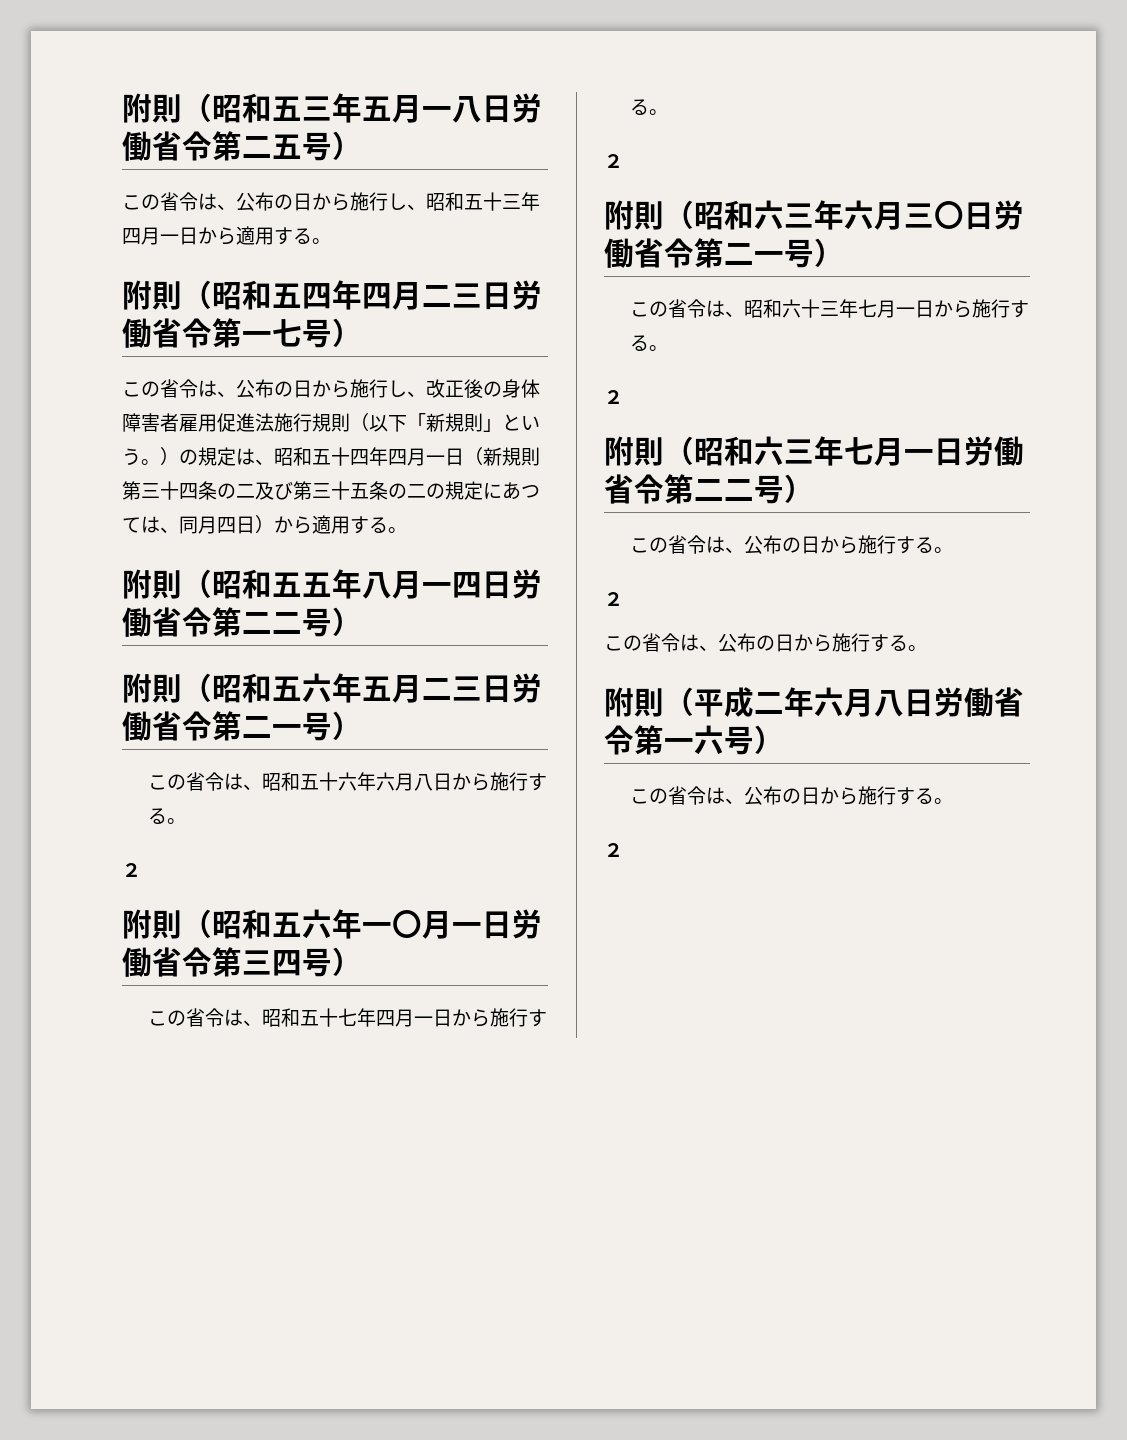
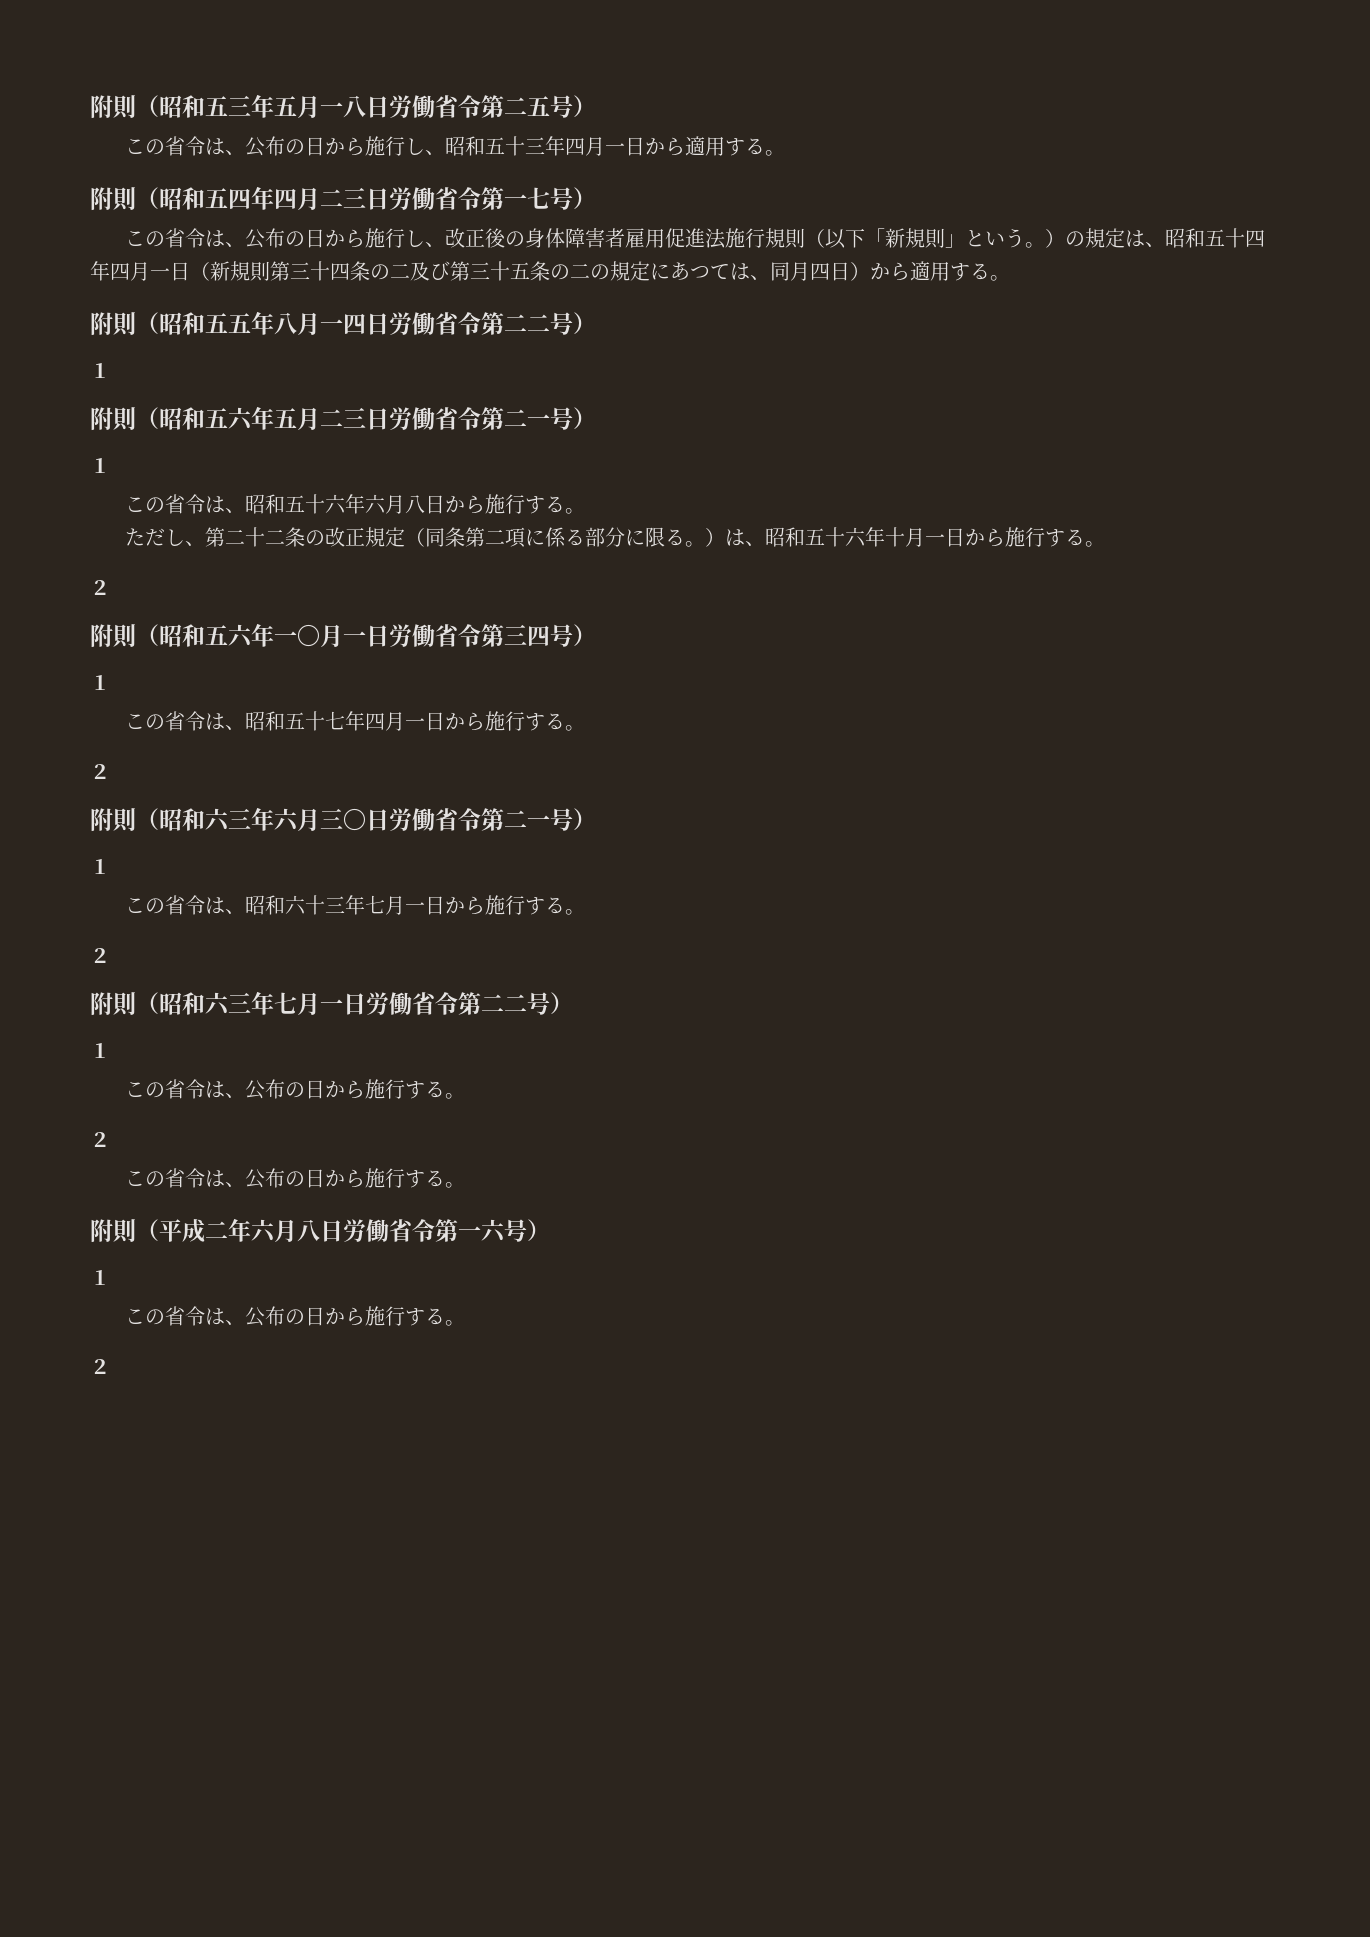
(362, 621) none -> [90,363,110,378] // １
(362, 725) none -> [90,458,110,473] // １
(186, 821) none -> [125,527,1106,548] // ただし、第二十二条の改正規定（同条第二項に係る部分に限る。）は、昭和五十六年十月一日から施行する。
(362, 961) none -> [90,675,110,690] // １
(844, 252) none -> [90,859,110,874] // １
(814, 488) none -> [90,1043,110,1058] // １
(784, 739) none -> [90,1270,110,1285] // １

